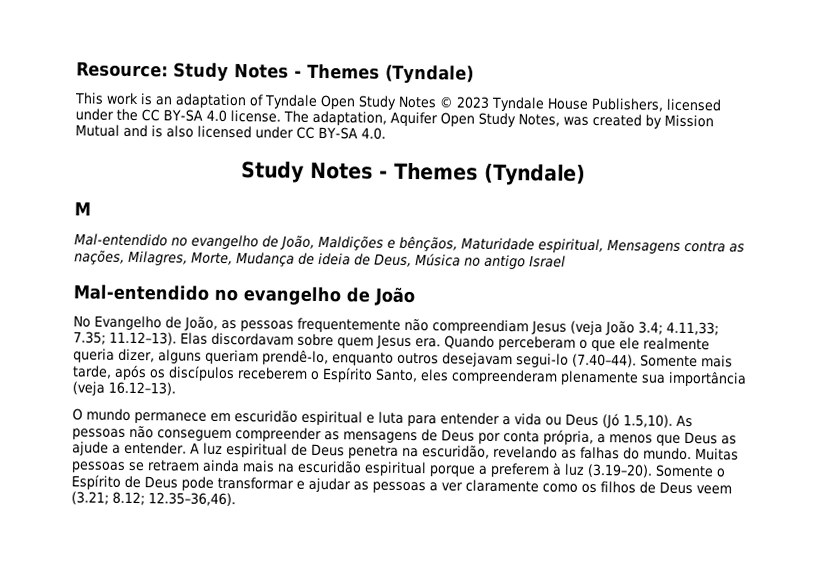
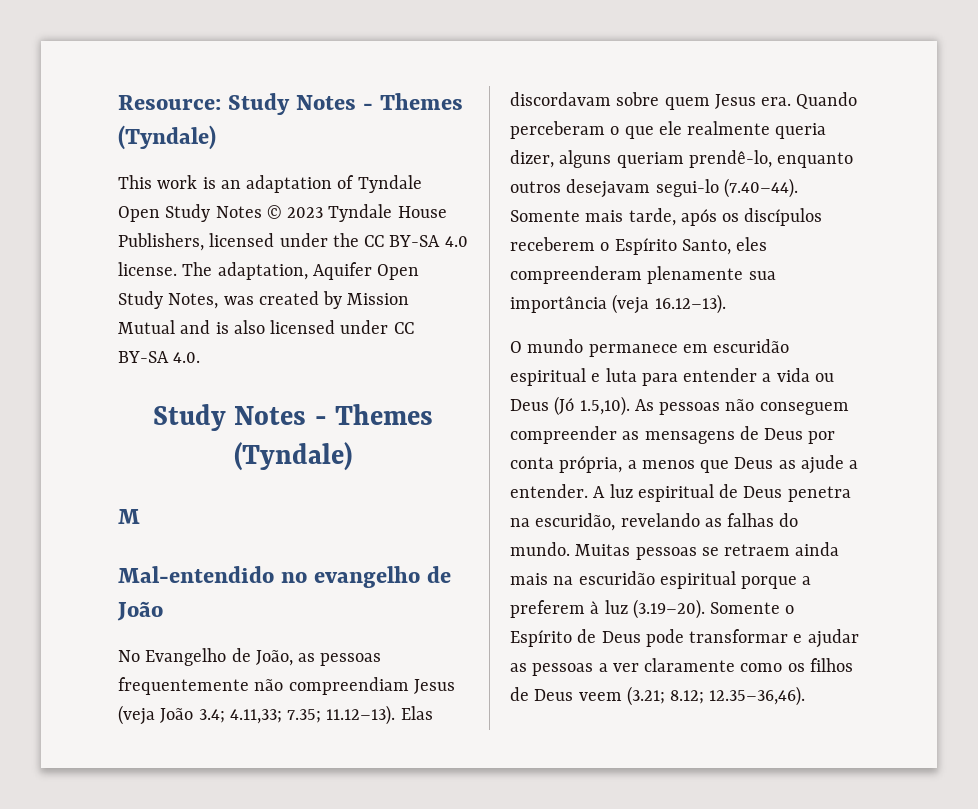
[74,233,745,254] [74,250,566,270] // Mal-entendido no evangelho de João, Maldições e bênçãos, Maturidade espiritual, Mensagens contra as nações, Milagres, Morte, Mudança de ideia de Deus, Música no antigo Israel -> (140, 516) none

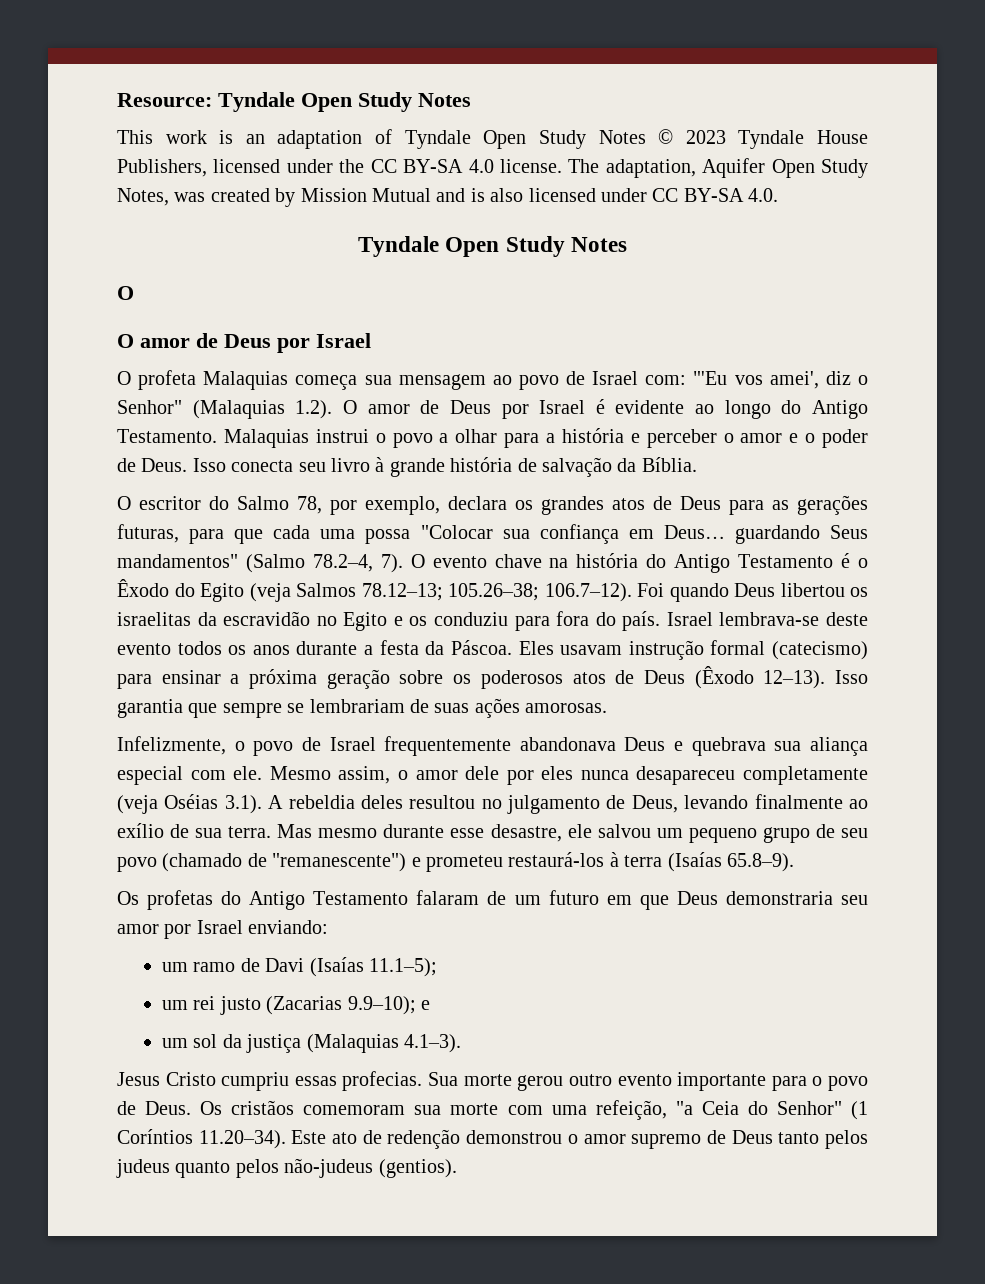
[228,93,464,115] [118,125,216,150] Study Notes - Themes (Tyndale) -> [218,92,471,112] Tyndale Open Study Notes
[153,404,433,431] [234,442,352,471] [118,509,140,524] [118,566,452,588] [117,601,163,621] [118,648,382,666] [118,677,455,695] [118,705,433,725] [510,92,858,110] [510,121,827,139] [510,150,854,168] [510,178,798,198] [510,208,823,226] [510,237,768,255] [510,266,776,284] [510,294,726,314] [510,339,790,357] [510,368,834,386] [510,396,849,416] [510,426,836,444] [510,455,859,474] [510,484,851,502] [510,513,799,531] [510,542,840,560] [510,571,812,589] [510,599,795,619] [510,629,859,648] [510,658,853,676] [510,686,806,706] Study Notes - Themes (Tyndale) // M // Mal-entendido no evangelho de João // No Evangelho de João, as pessoas frequentemente não compreendiam Jesus (veja João 3.4; 4.11,33; 7.35; 11.12–13). Elas discordavam sobre quem Jesus era. Quando perceberam o que ele realmente queria dizer, alguns queriam prendê-lo, enquanto outros desejavam segui-lo (7.40–44). Somente mais tarde, após os discípulos receberem o Espírito Santo, eles compreenderam plenamente sua importância (veja 16.12–13). // O mundo permanece em escuridão espiritual e luta para entender a vida ou Deus (Jó 1.5,10). As pessoas não conseguem compreender as mensagens de Deus por conta própria, a menos que Deus as ajude a entender. A luz espiritual de Deus penetra na escuridão, revelando as falhas do mundo. Muitas pessoas se retraem ainda mais na escuridão espiritual porque a preferem à luz (3.19–20). Somente o Espírito de Deus pode transformar e ajudar as pessoas a ver claramente como os filhos de Deus veem (3.21; 8.12; 12.35–36,46). -> [358,236,627,257] [117,286,134,300] [117,333,371,353] [117,370,868,390] [117,399,868,419] [117,428,868,448] [117,457,697,477] [117,495,868,515] [117,524,869,544] [117,553,868,573] [117,579,868,602] [117,611,868,631] [117,640,868,660] [117,666,868,689] [117,698,608,718] [117,736,868,756] [117,766,868,785] [117,794,868,814] [117,823,869,843] [117,852,794,872] [117,890,869,910] [117,920,329,939] [162,957,438,977] [162,996,431,1015] [162,1034,462,1053] [117,1071,868,1091] [117,1100,868,1120] [117,1129,869,1149] [116,1158,457,1178] Tyndale Open Study Notes // O // O amor de Deus por Israel // O profeta Malaquias começa sua mensagem ao povo de Israel com: "'Eu vos amei', diz o Senhor" (Malaquias 1.2). O amor de Deus por Israel é evidente ao longo do Antigo Testamento. Malaquias instrui o povo a olhar para a história e perceber o amor e o poder de Deus. Isso conecta seu livro à grande história de salvação da Bíblia. // O escritor do Salmo 78, por exemplo, declara os grandes atos de Deus para as gerações futuras, para que cada uma possa "Colocar sua confiança em Deus… guardando Seus mandamentos" (Salmo 78.2–4, 7). O evento chave na história do Antigo Testamento é o Êxodo do Egito (veja Salmos 78.12–13; 105.26–38; 106.7–12). Foi quando Deus libertou os israelitas da escravidão no Egito e os conduziu para fora do país. Israel lembrava-se deste evento todos os anos durante a festa da Páscoa. Eles usavam instrução formal (catecismo) para ensinar a próxima geração sobre os poderosos atos de Deus (Êxodo 12–13). Isso garantia que sempre se lembrariam de suas ações amorosas. // Infelizmente, o povo de Israel frequentemente abandonava Deus e quebrava sua aliança especial com ele. Mesmo assim, o amor dele por eles nunca desapareceu completamente (veja Oséias 3.1). A rebeldia deles resultou no julgamento de Deus, levando finalmente ao exílio de sua terra. Mas mesmo durante esse desastre, ele salvou um pequeno grupo de seu povo (chamado de "remanescente") e prometeu restaurá-los à terra (Isaías 65.8–9). // Os profetas do Antigo Testamento falaram de um futuro em que Deus demonstraria seu amor por Israel enviando: // um ramo de Davi (Isaías 11.1–5); // um rei justo (Zacarias 9.9–10); e // um sol da justiça (Malaquias 4.1–3). // Jesus Cristo cumpriu essas profecias. Sua morte gerou outro evento importante para o povo de Deus. Os cristãos comemoram sua morte com uma refeição, "a Ceia do Senhor" (1 Coríntios 11.20–34). Este ato de redenção demonstrou o amor supremo de Deus tanto pelos judeus quanto pelos não-judeus (gentios).

